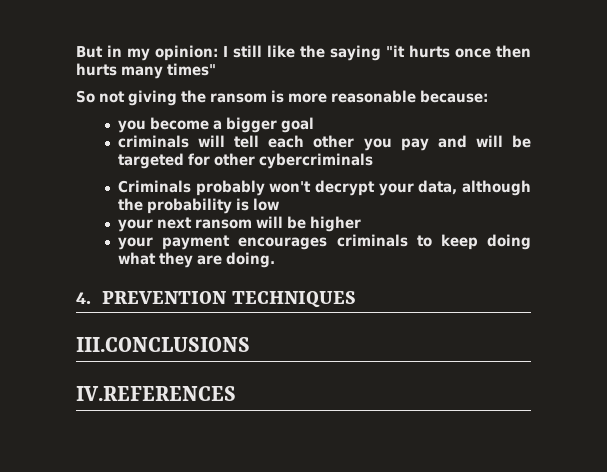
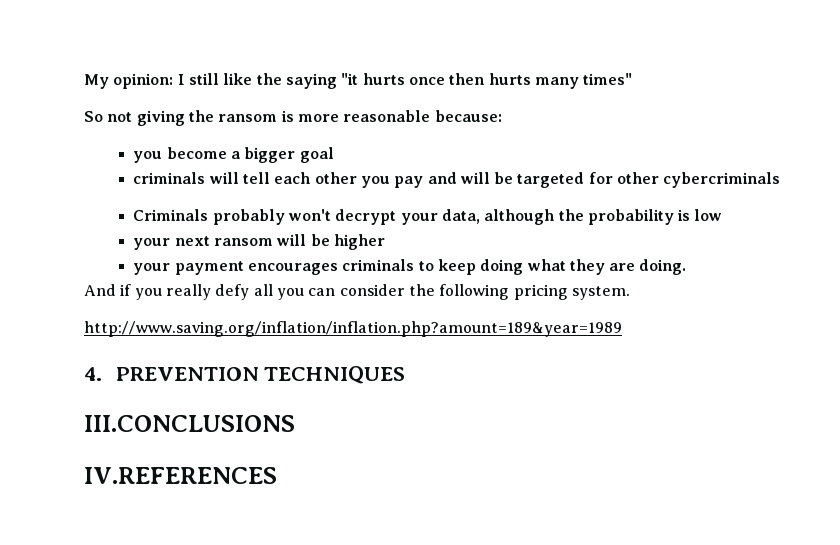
[76,45,150,61] But in my -> [84,74,109,89] My
(276, 260) none -> [84,284,630,300] [84,321,622,337] // And if you really defy all you can consider the following pricing system. // http://www.saving.org/inflation/inflation.php?amount=189&year=1989

